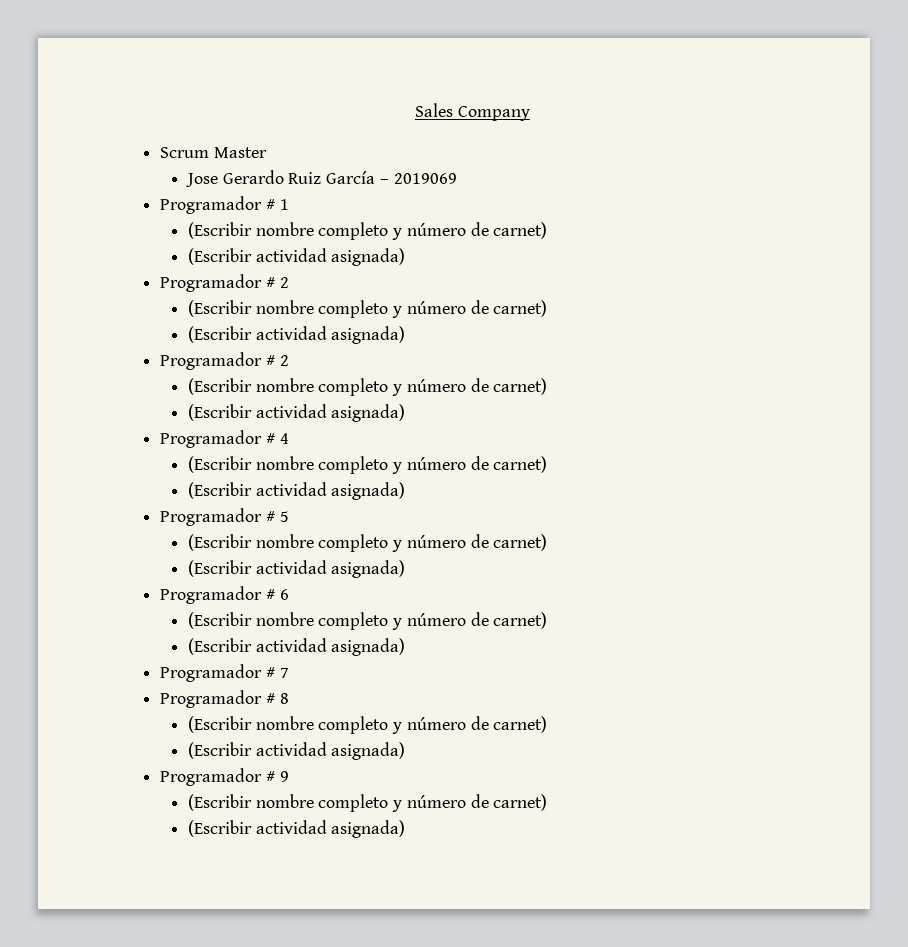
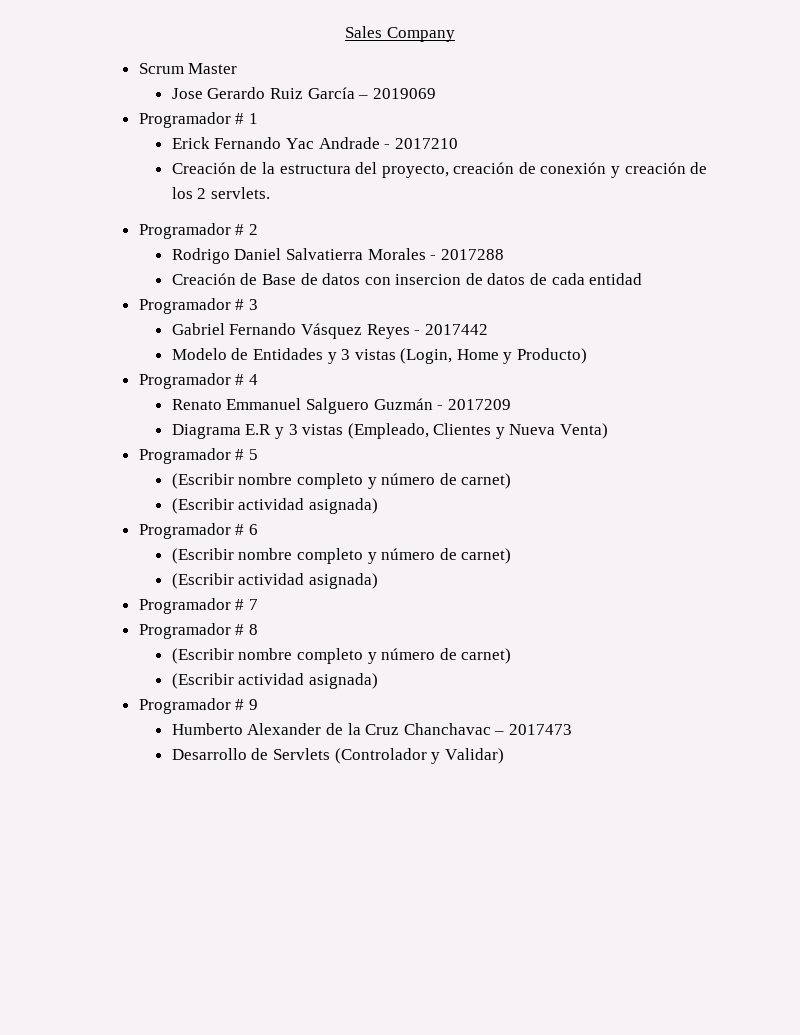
[187,222,548,240] [187,248,406,266] [160,274,289,292] [187,300,548,318] [187,326,406,344] [160,352,289,370] [187,378,548,396] [187,404,406,422] [160,430,289,448] [187,456,548,474] [187,482,406,500] (Escribir nombre completo y número de carnet) // (Escribir actividad asignada) // Programador # 2 // (Escribir nombre completo y número de carnet) // (Escribir actividad asignada) // Programador # 2 // (Escribir nombre completo y número de carnet) // (Escribir actividad asignada) // Programador # 4 // (Escribir nombre completo y número de carnet) // (Escribir actividad asignada) -> [171,137,458,149] [171,162,708,178] [171,187,270,199] [138,223,258,239] [171,248,504,264] [171,273,643,285] [138,298,258,314] [171,323,488,339] [171,348,588,364] [138,373,258,389] [171,398,511,414] [171,423,609,439] Erick Fernando Yac Andrade - 2017210 // Creación de la estructura del proyecto, creación de conexión y creación de los 2 servlets. // Programador # 2 // Rodrigo Daniel Salvatierra Morales - 2017288 // Creación de Base de datos con insercion de datos de cada entidad // Programador # 3 // Gabriel Fernando Vásquez Reyes - 2017442 // Modelo de Entidades y 3 vistas (Login, Home y Producto) // Programador # 4 // Renato Emmanuel Salguero Guzmán - 2017209 // Diagrama E.R y 3 vistas (Empleado, Clientes y Nueva Venta)
[187,794,548,812] [187,820,406,838] (Escribir nombre completo y número de carnet) // (Escribir actividad asignada) -> [171,723,572,735] [171,748,504,764] Humberto Alexander de la Cruz Chanchavac – 2017473 // Desarrollo de Servlets (Controlador y Validar)

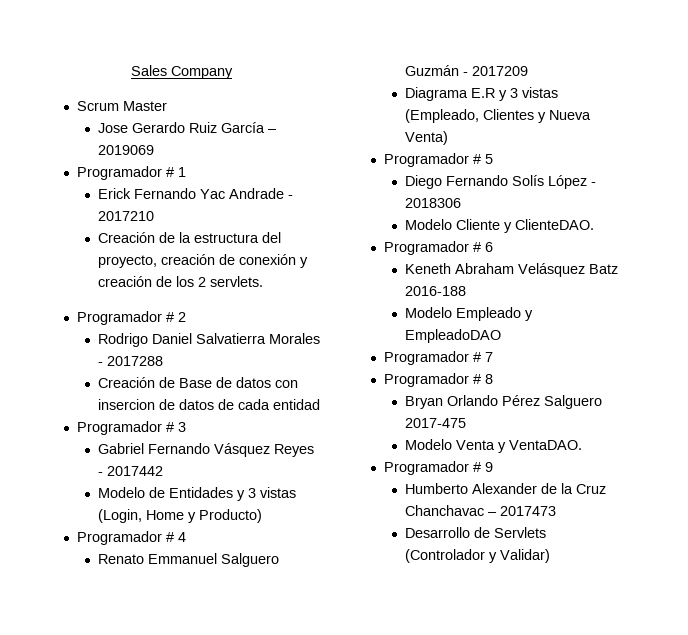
[171,473,512,489] [171,498,378,514] [138,523,258,539] [171,548,512,564] [171,573,378,589] (Escribir nombre completo y número de carnet) // (Escribir actividad asignada) // Programador # 6 // (Escribir nombre completo y número de carnet) // (Escribir actividad asignada) -> [404,175,596,189] [404,198,461,208] [404,219,594,233] [384,241,494,255] [404,263,618,277] [404,286,466,296] [404,307,533,321] [404,329,501,343] Diego Fernando Solís López - 2018306 // Modelo Cliente y ClienteDAO. // Programador # 6 // Keneth Abraham Velásquez Batz 2016-188 // Modelo Empleado y EmpleadoDAO
[171,648,512,664] [171,673,378,689] (Escribir nombre completo y número de carnet) // (Escribir actividad asignada) -> [404,395,602,409] [404,418,466,428] [404,439,582,453] Bryan Orlando Pérez Salguero 2017-475 // Modelo Venta y VentaDAO.

